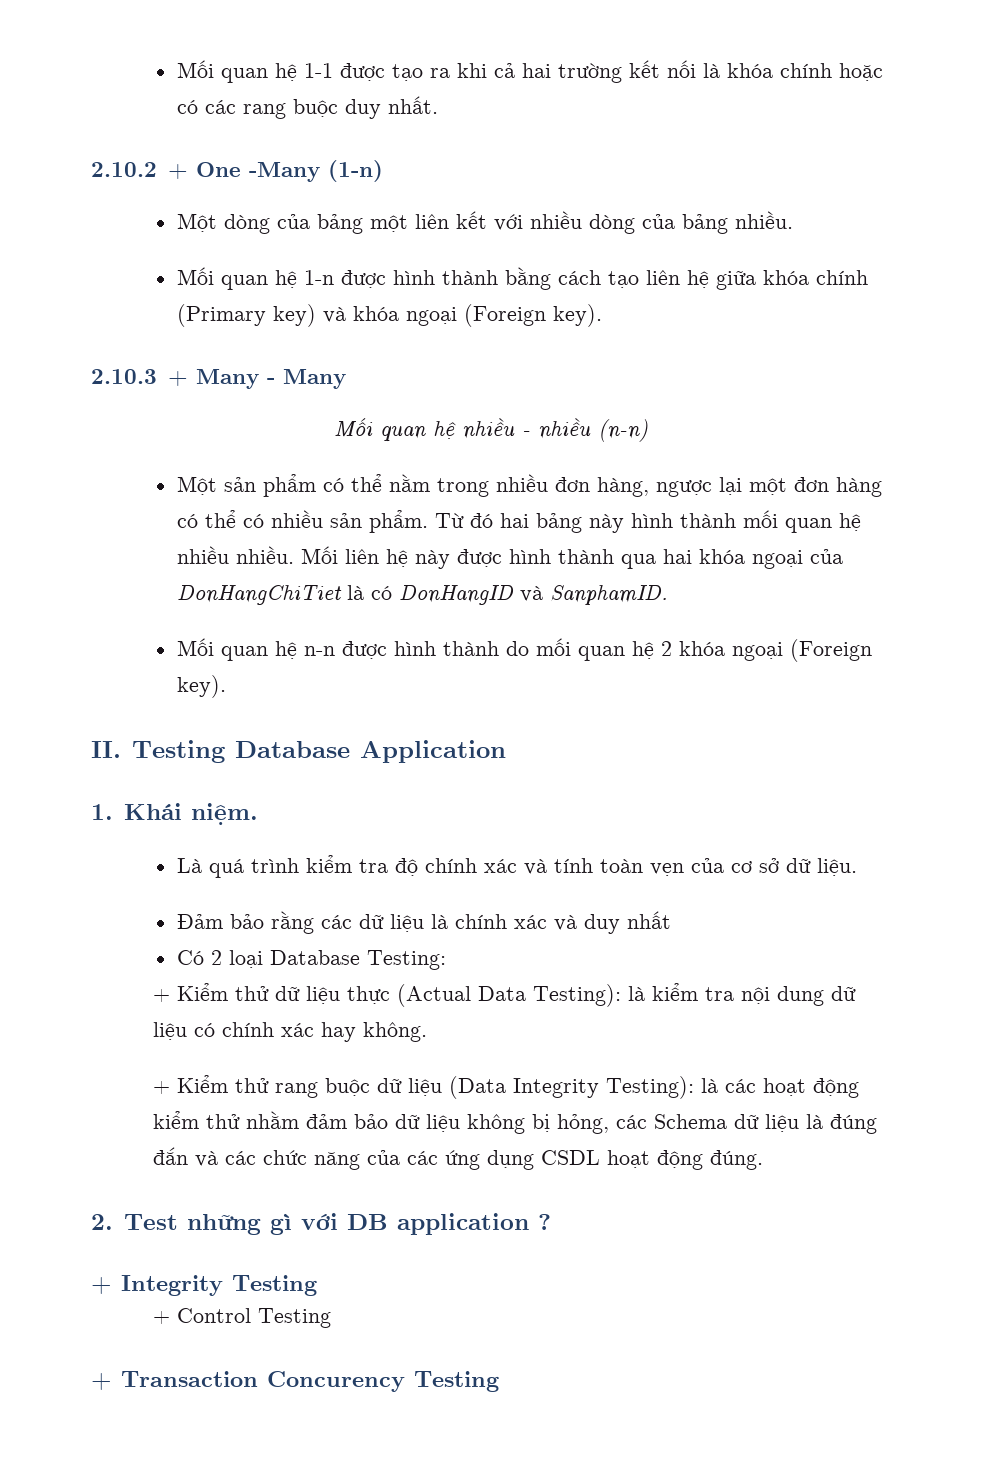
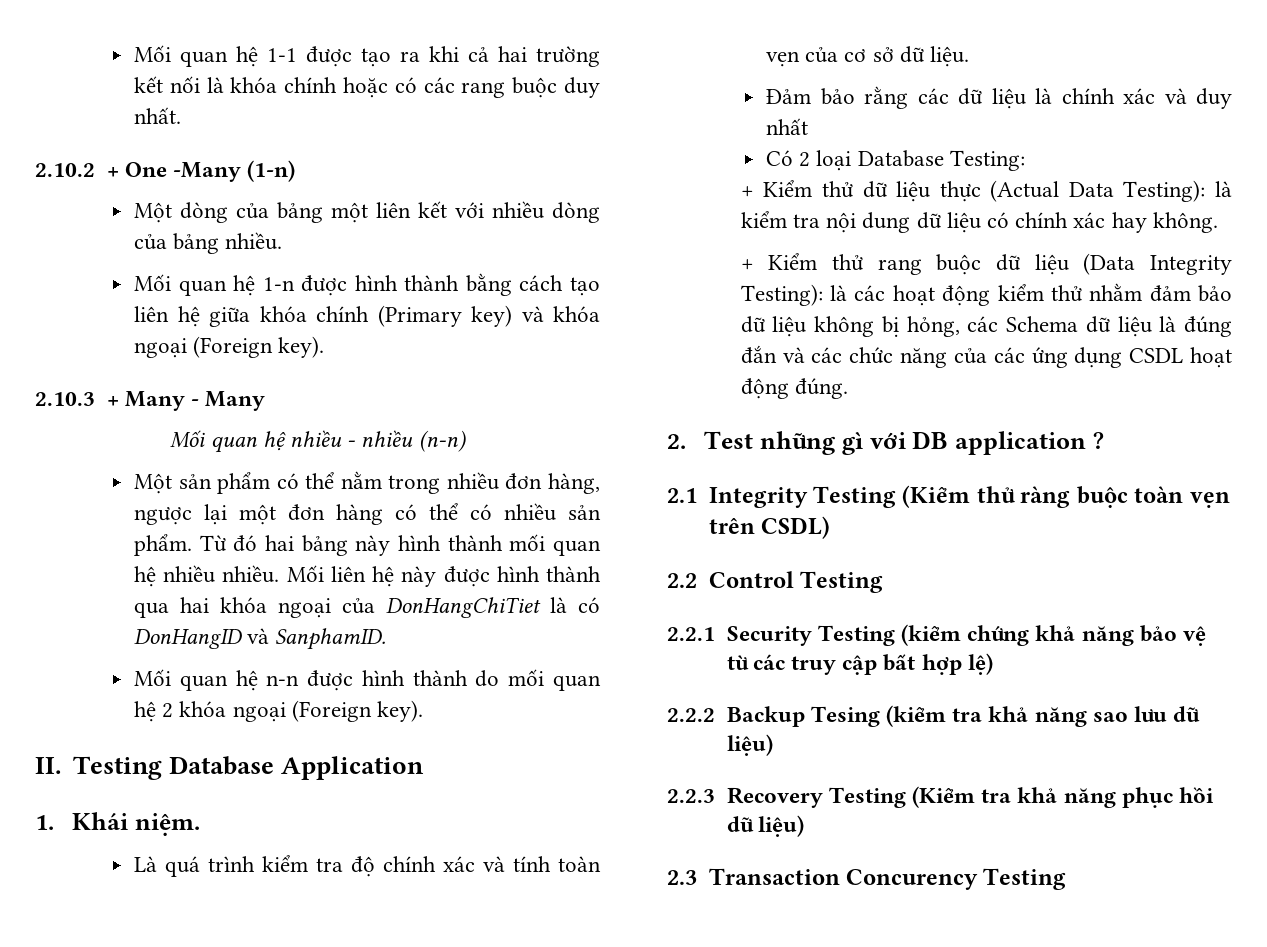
[91,1277,112,1294] + -> [667,488,697,503] 2.1
[153,1308,332,1328] [91,1373,112,1390] // + Control Testing // + -> [902,485,1230,508] [708,516,830,539] [667,571,883,593] [667,624,1206,646] [726,653,993,675] [667,705,1201,727] [726,734,773,756] [667,786,1214,808] [726,815,804,837] [667,870,697,885] (Kiểm thử ràng buộc toàn vẹn trên CSDL) // 2.2 Control Testing // 2.2.1 Security Testing (kiểm chứng khả năng bảo vệ từ các truy cập bất hợp lệ) // 2.2.2 Backup Tesing (kiểm tra khả năng sao lưu dữ liệu) // 2.2.3 Recovery Testing (Kiểm tra khả năng phục hồi dữ liệu) // 2.3

